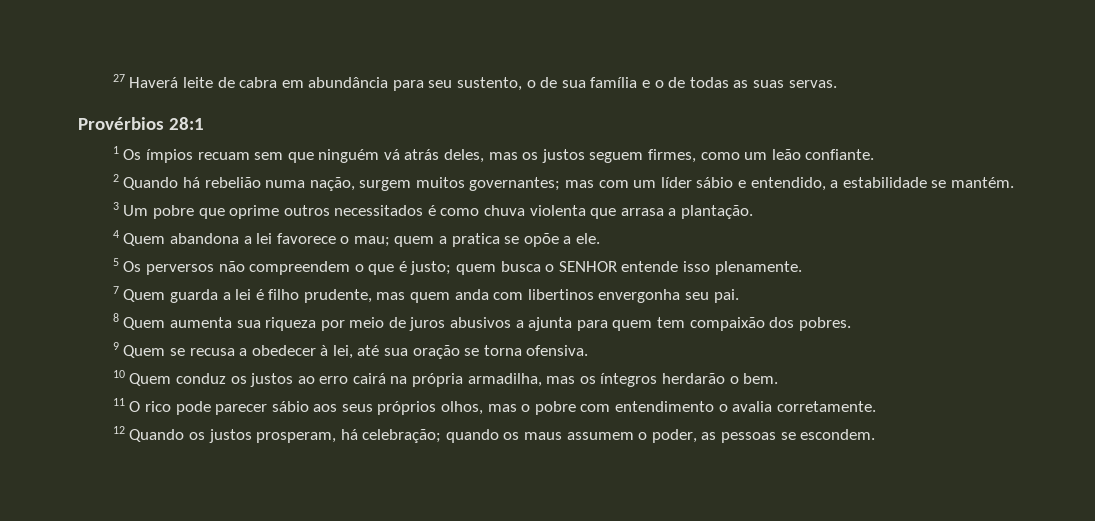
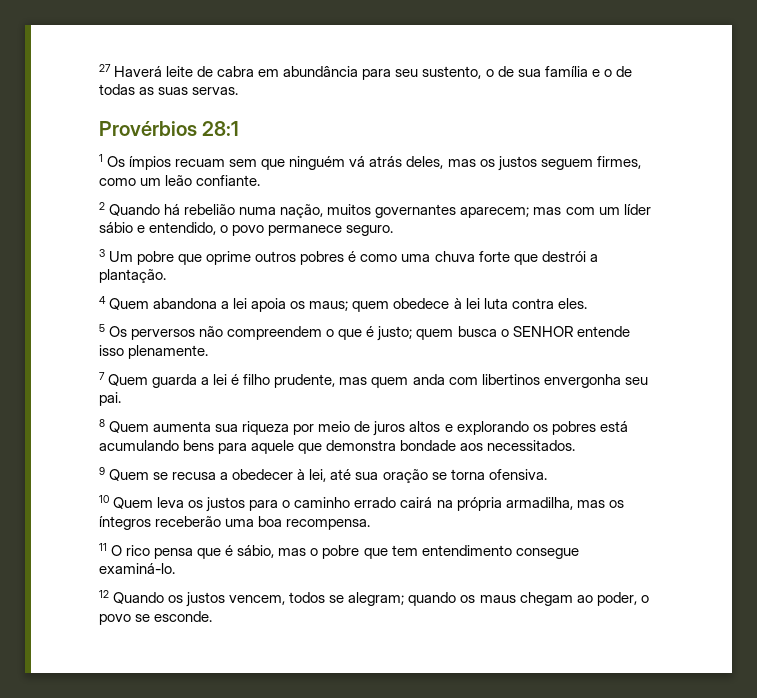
[359,177,561,191] surgem muitos governantes; -> [327,204,530,218] muitos governantes aparecem;
[830,177,1014,188] a estabilidade se mantém. -> [220,225,394,236] o povo permanece seguro.
[334,205,424,216] necessitados -> [300,251,345,265] pobres
[484,205,664,219] chuva violenta que arrasa -> [401,251,586,265] uma chuva forte que destrói
[276,233,601,247] favorece o mau; quem a pratica se opõe a ele. -> [251,298,587,312] apoia os maus; quem obedece à lei luta contra eles.
[450,317,851,331] abusivos a ajunta para quem tem compaixão dos pobres. -> [409,421,628,435] [99,440,576,454] altos e explorando os pobres está acumulando bens para aquele que demonstra bondade aos necessitados.
[175,373,349,387] conduz os justos ao erro -> [157,497,397,512] leva os justos para o caminho errado
[662,373,779,384] herdarão o bem. -> [155,516,371,530] receberão uma boa recompensa.
[175,401,876,415] [112,426,876,443] pode parecer sábio aos seus próprios olhos, mas o pobre com entendimento o avalia corretamente. // 12 Quando os justos prosperam, há celebração; quando os maus assumem o poder, as pessoas se escondem. -> [154,545,579,559] [99,563,175,574] [99,590,649,607] [99,611,213,625] pensa que é sábio, mas o pobre que tem entendimento consegue examiná-lo. // 12 Quando os justos vencem, todos se alegram; quando os maus chegam ao poder, o povo se esconde.

